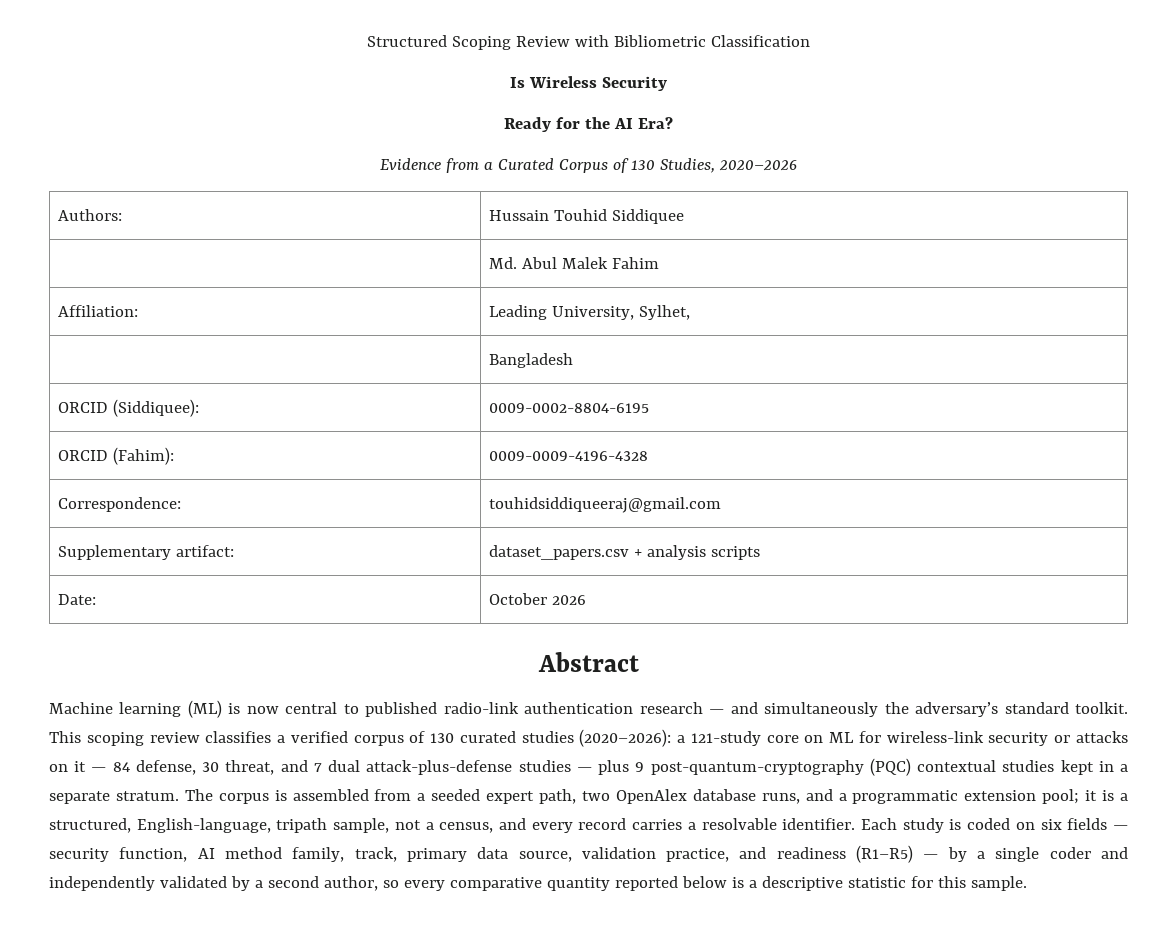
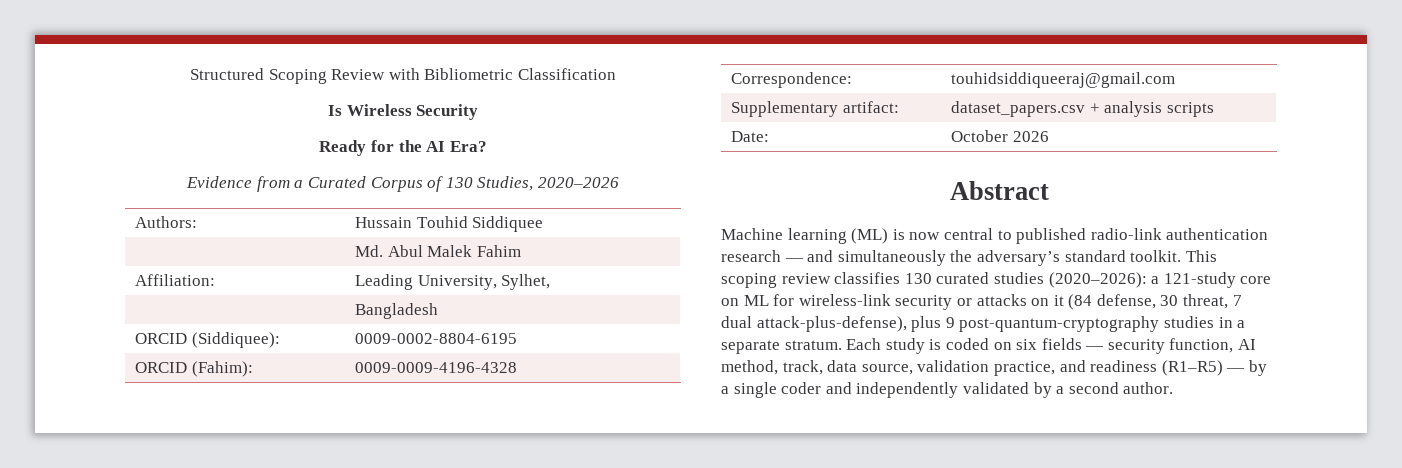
[277,731,426,746] a verified corpus of -> (901, 278) none
[91,762,130,772] — 84 -> [1068,294,1093,310] (84
[280,760,308,772] and -> (1229, 301) none
[366,758,1128,776] [49,789,1128,804] [49,818,856,833] attack-plus-defense studies — plus 9 post-quantum-cryptography (PQC) contextual studies kept in a separate stratum. The corpus is assembled from a seeded expert path, two OpenAlex database runs, and a programmatic extension pool; it is a structured, English-language, tripath sample, not a census, and every record carries a resolvable identifier. -> [756,316,1246,332] [721,340,842,354] attack-plus-defense), plus 9 post-quantum-cryptography studies in a separate stratum.
[224,847,467,862] method family, track, primary -> [721,360,823,375] method, track,
[323,876,1027,891] author, so every comparative quantity reported below is a descriptive statistic for this sample. -> [1123,382,1174,394] author.

